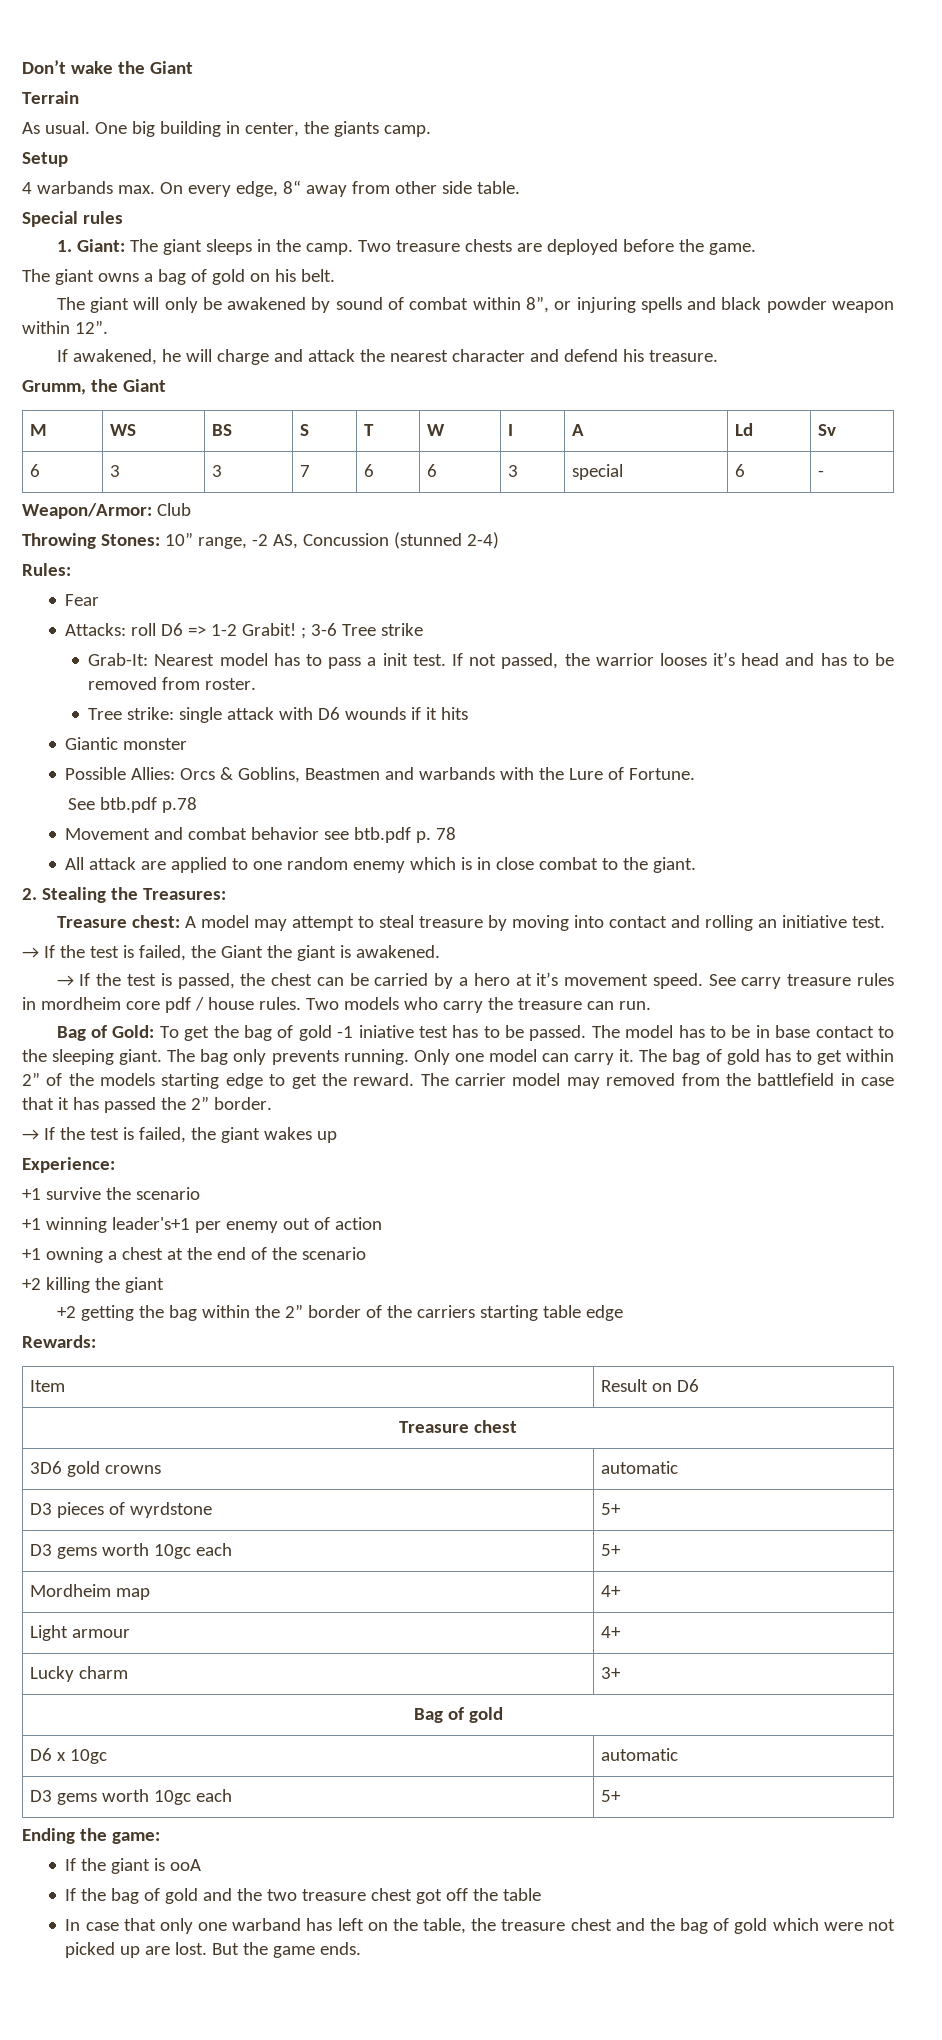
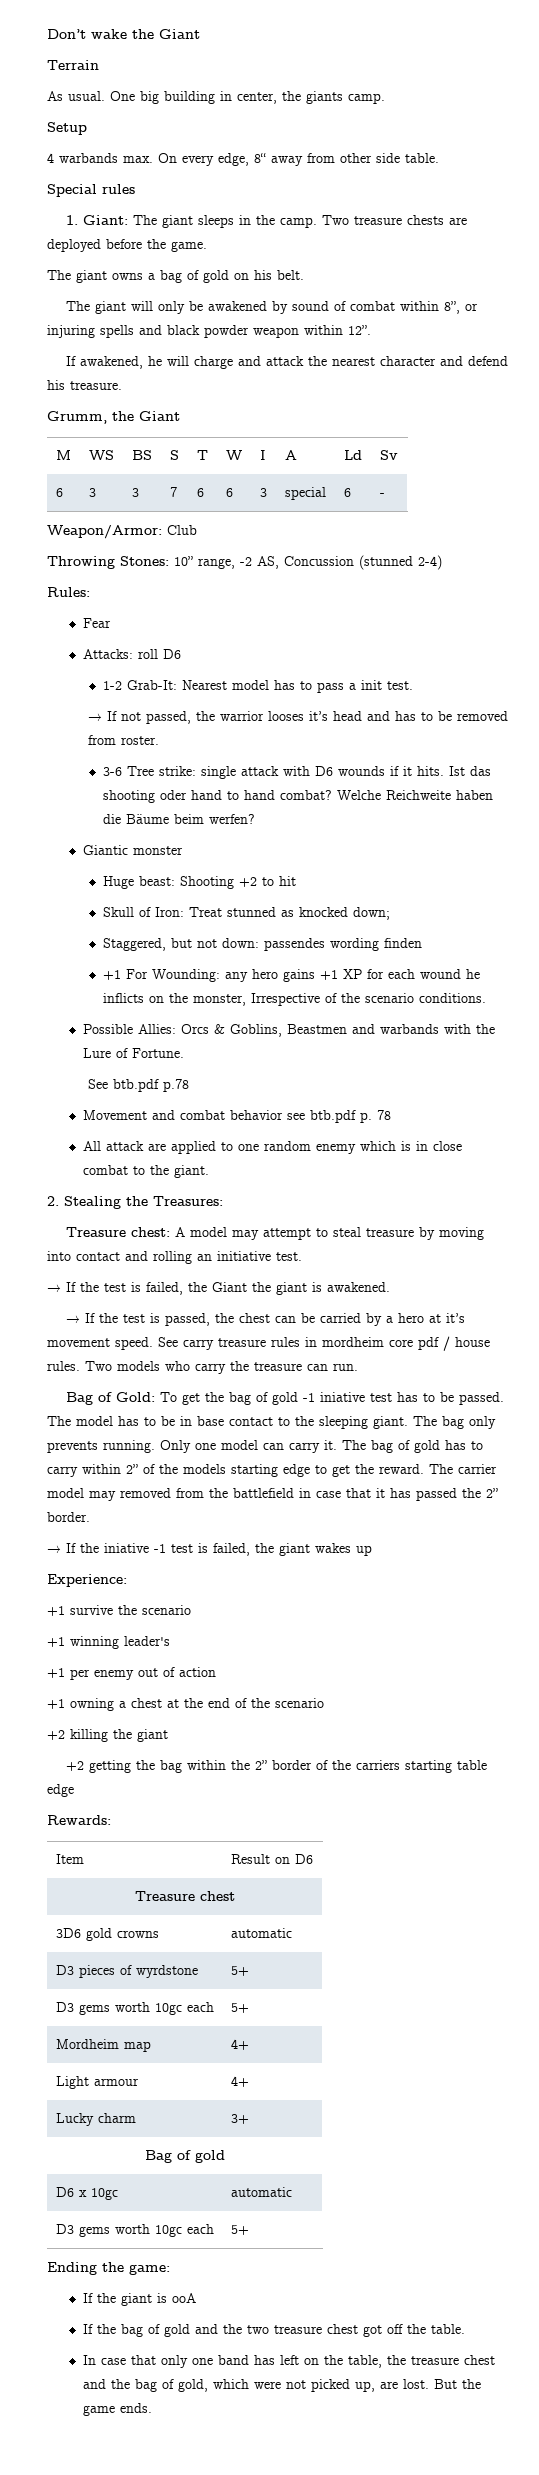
[188,623,424,639] => 1-2 Grabit! ; 3-6 Tree strike // -> [102,681,122,690] // 1-2
(446, 660) none -> [87,713,102,721] // →
(257, 684) none -> [102,767,122,776] 3-6
[441,707,469,720] [65,737,188,750] hits // Giantic monster -> [416,766,491,776] [102,790,493,803] [102,814,255,824] [82,845,183,855] [102,876,296,889] [102,907,390,920] [102,938,422,951] [102,969,480,982] [102,993,486,1006] hits. Ist das shooting oder hand to hand combat? Welche Reichweite haben die Bäume beim werfen? // Giantic monster // Huge beast: Shooting +2 to hit // Skull of Iron: Treat stunned as knocked down; // Staggered, but not down: passendes wording finden // +1 For Wounding: any hero gains +1 XP for each wound he inflicts on the monster, Irrespective of the scenario conditions.
[816,1050,842,1065] get -> [47,1466,78,1477] carry
(85, 1133) none -> [104,1543,166,1553] iniative -1
[111,1217,190,1230] leader's+1 -> [124,1636,170,1646] [47,1668,65,1678] leader's // +1
[503,1888,542,1901] table -> [430,2324,465,2334] table.
[232,1918,302,1931] warband -> [217,2355,249,2365] band
[734,1918,768,1934] gold -> [177,2379,208,2392] gold,
[120,1946,141,1958] up -> [354,2381,375,2392] up,

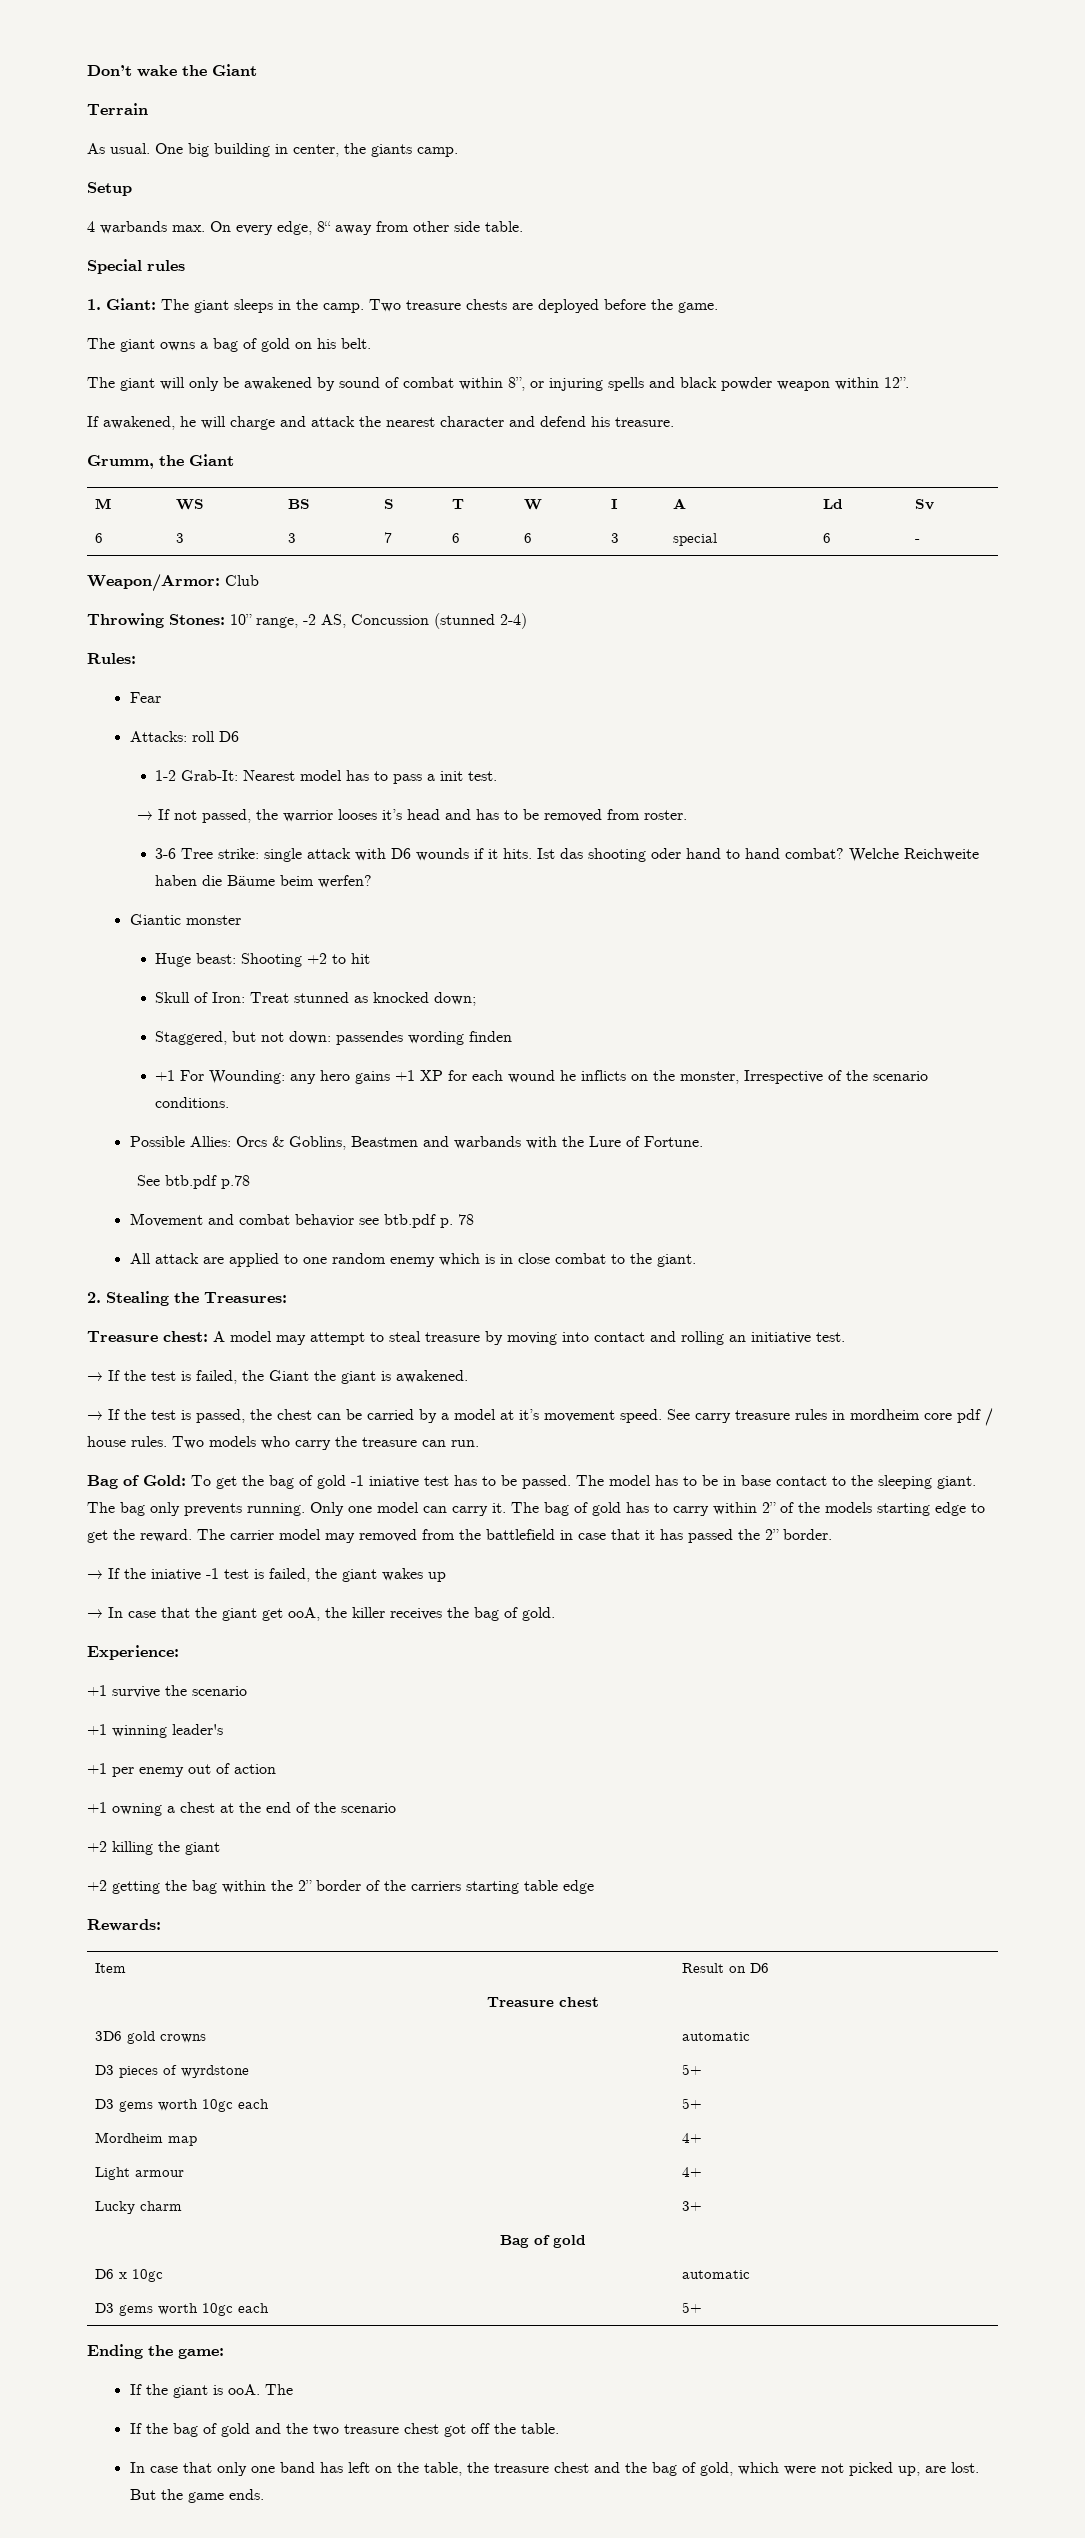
[398,1313,425,1323] hero -> [454,1409,496,1420] model
(372, 1550) none -> [87,1607,555,1621] // → In case that the giant get ooA, the killer receives the bag of gold.
[171,2293,196,2303] ooA -> [227,2384,293,2395] ooA. The

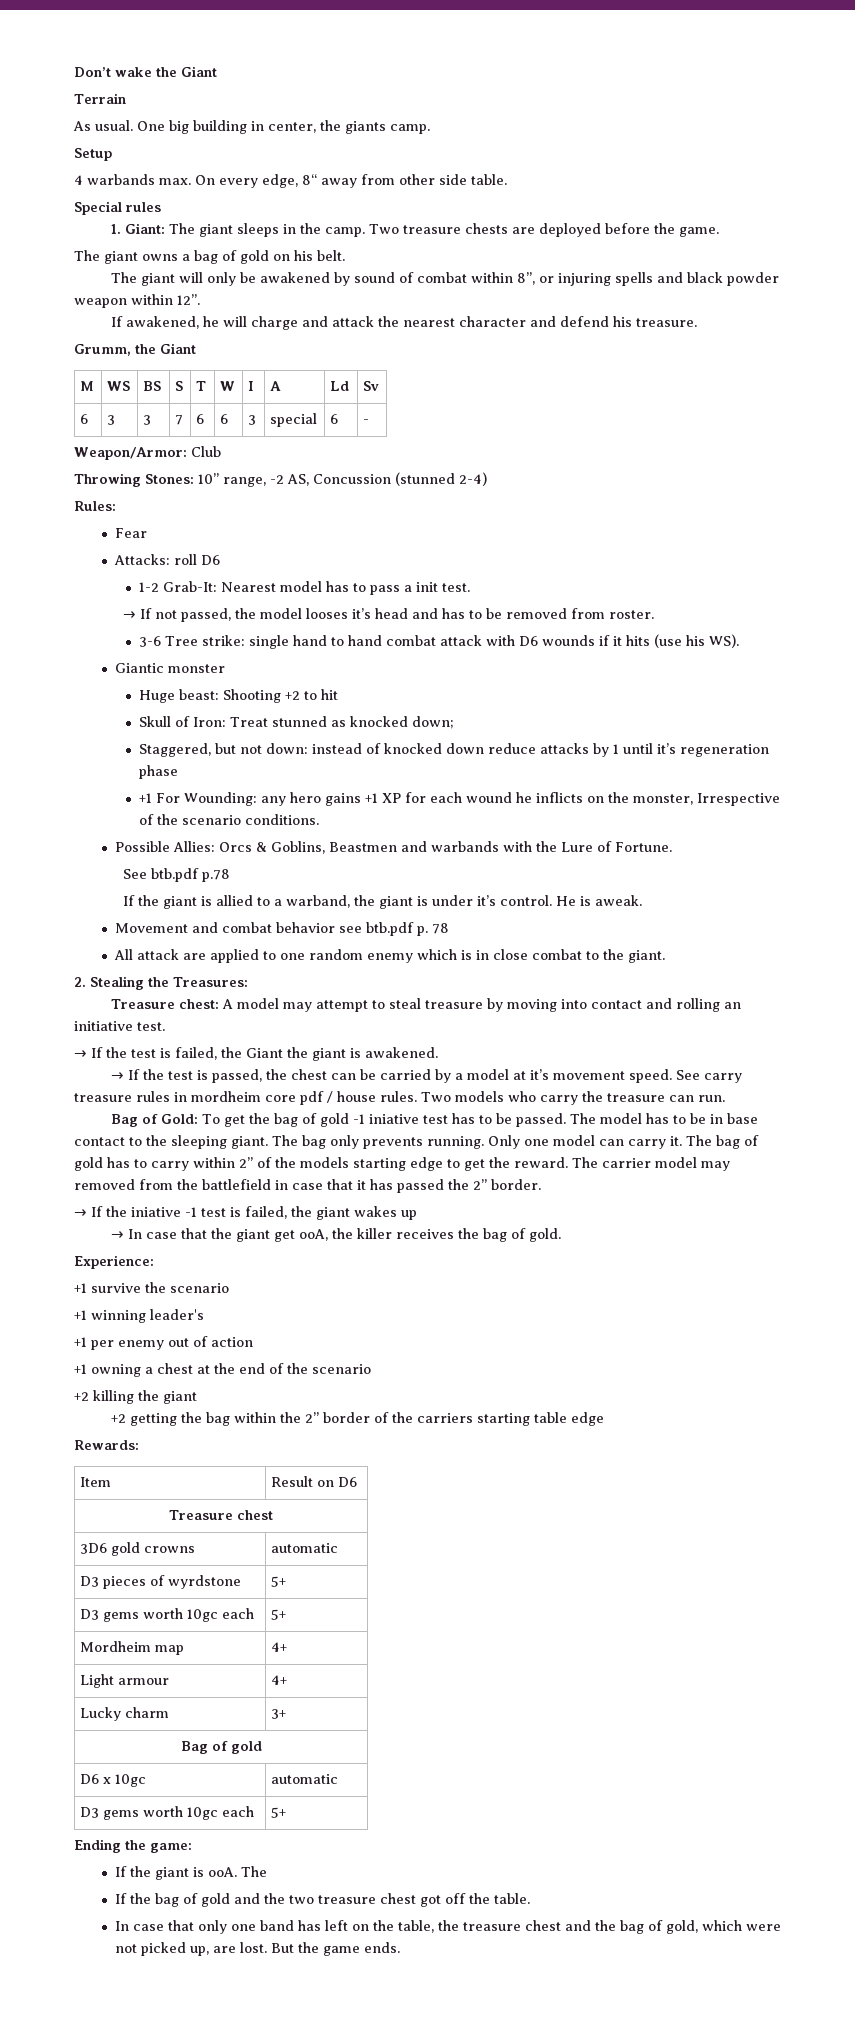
[283,810,334,822] warrior -> [260,608,303,619] model
(303, 855) none -> [293,635,437,646] hand to hand combat
[503,848,980,862] [155,875,373,888] hits. Ist das shooting oder hand to hand combat? Welche Reichweite haben die Bäume beim werfen? -> [626,634,740,648] hits (use his WS).
[336,1031,513,1045] passendes wording finden -> [312,743,770,757] [139,765,179,779] instead of knocked down reduce attacks by 1 until it’s regeneration phase
(251, 1182) none -> [123,895,643,909] // If the giant is allied to a warband, the giant is under it’s control. He is aweak.

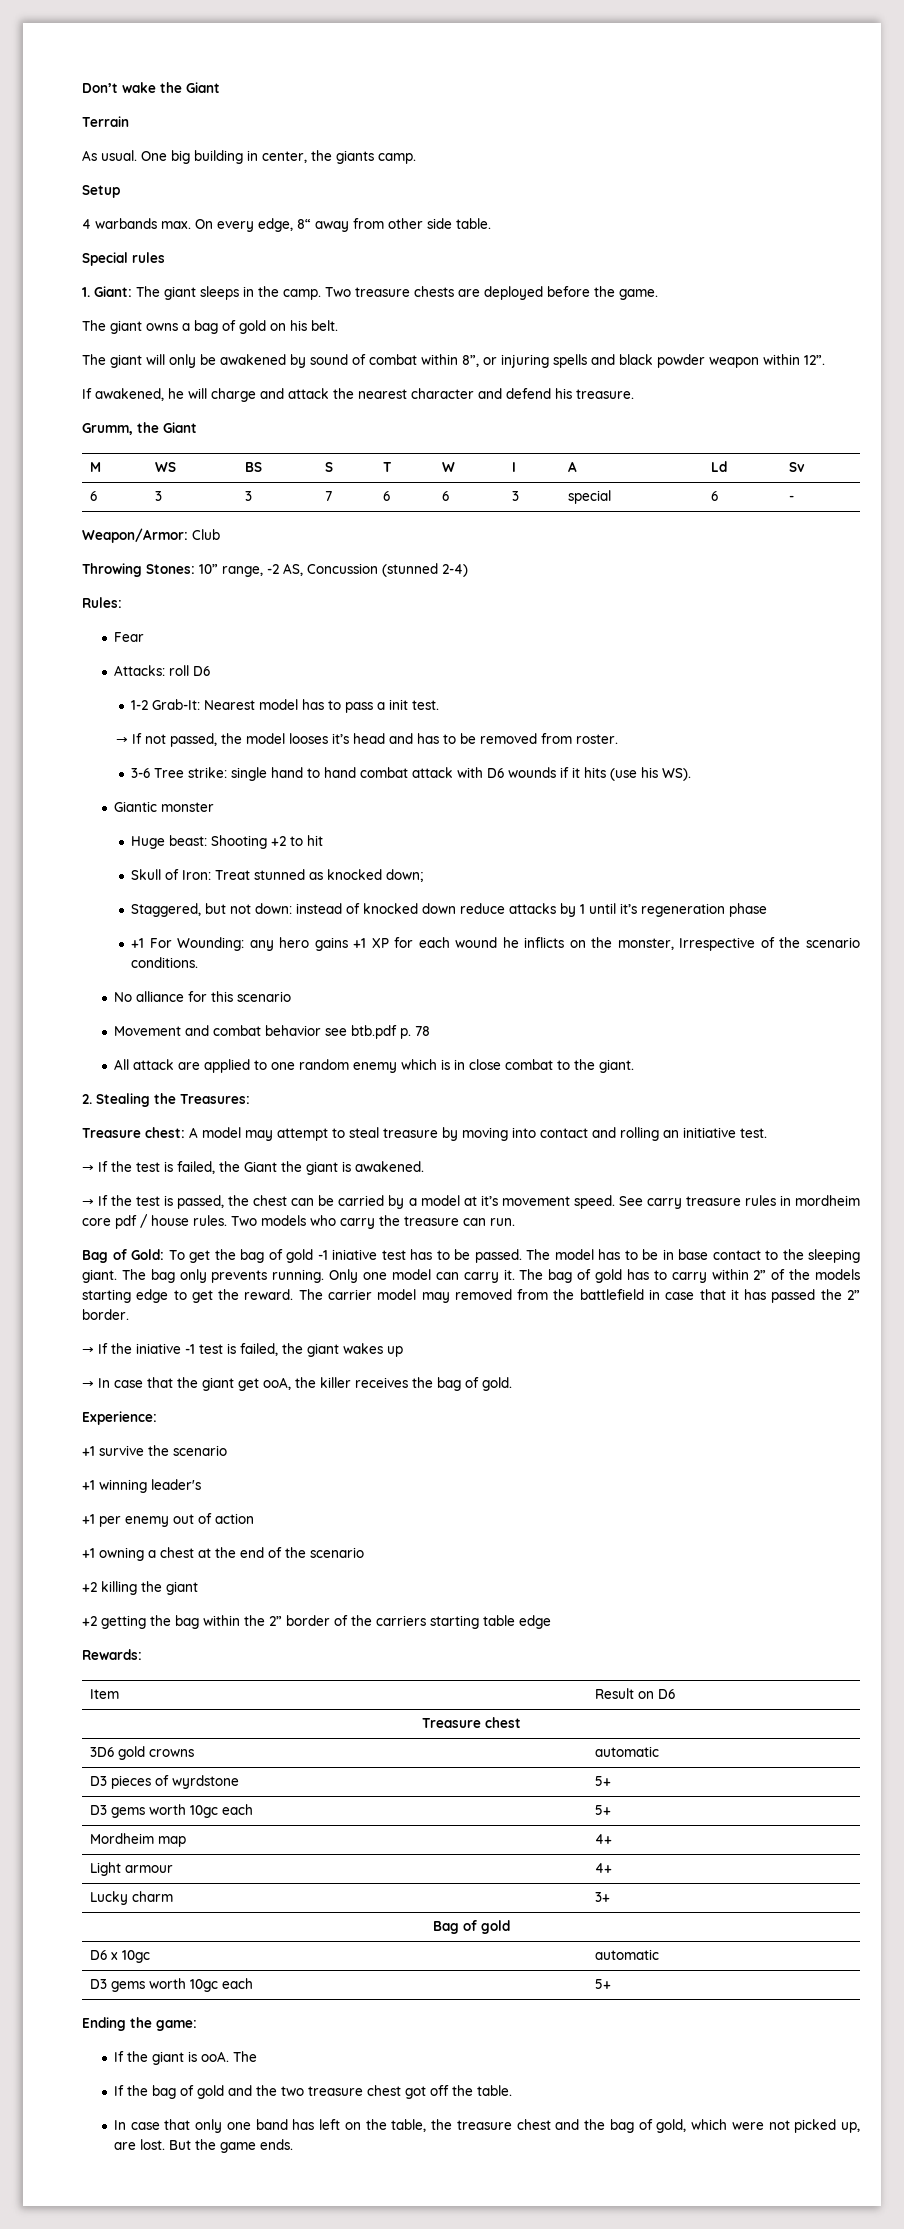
[114,841,672,854] [123,868,231,882] [123,895,643,909] Possible Allies: Orcs & Goblins, Beastmen and warbands with the Lure of Fortune. // See btb.pdf p.78 // If the giant is allied to a warband, the giant is under it’s control. He is aweak. -> [113,991,291,1002] No alliance for this scenario

